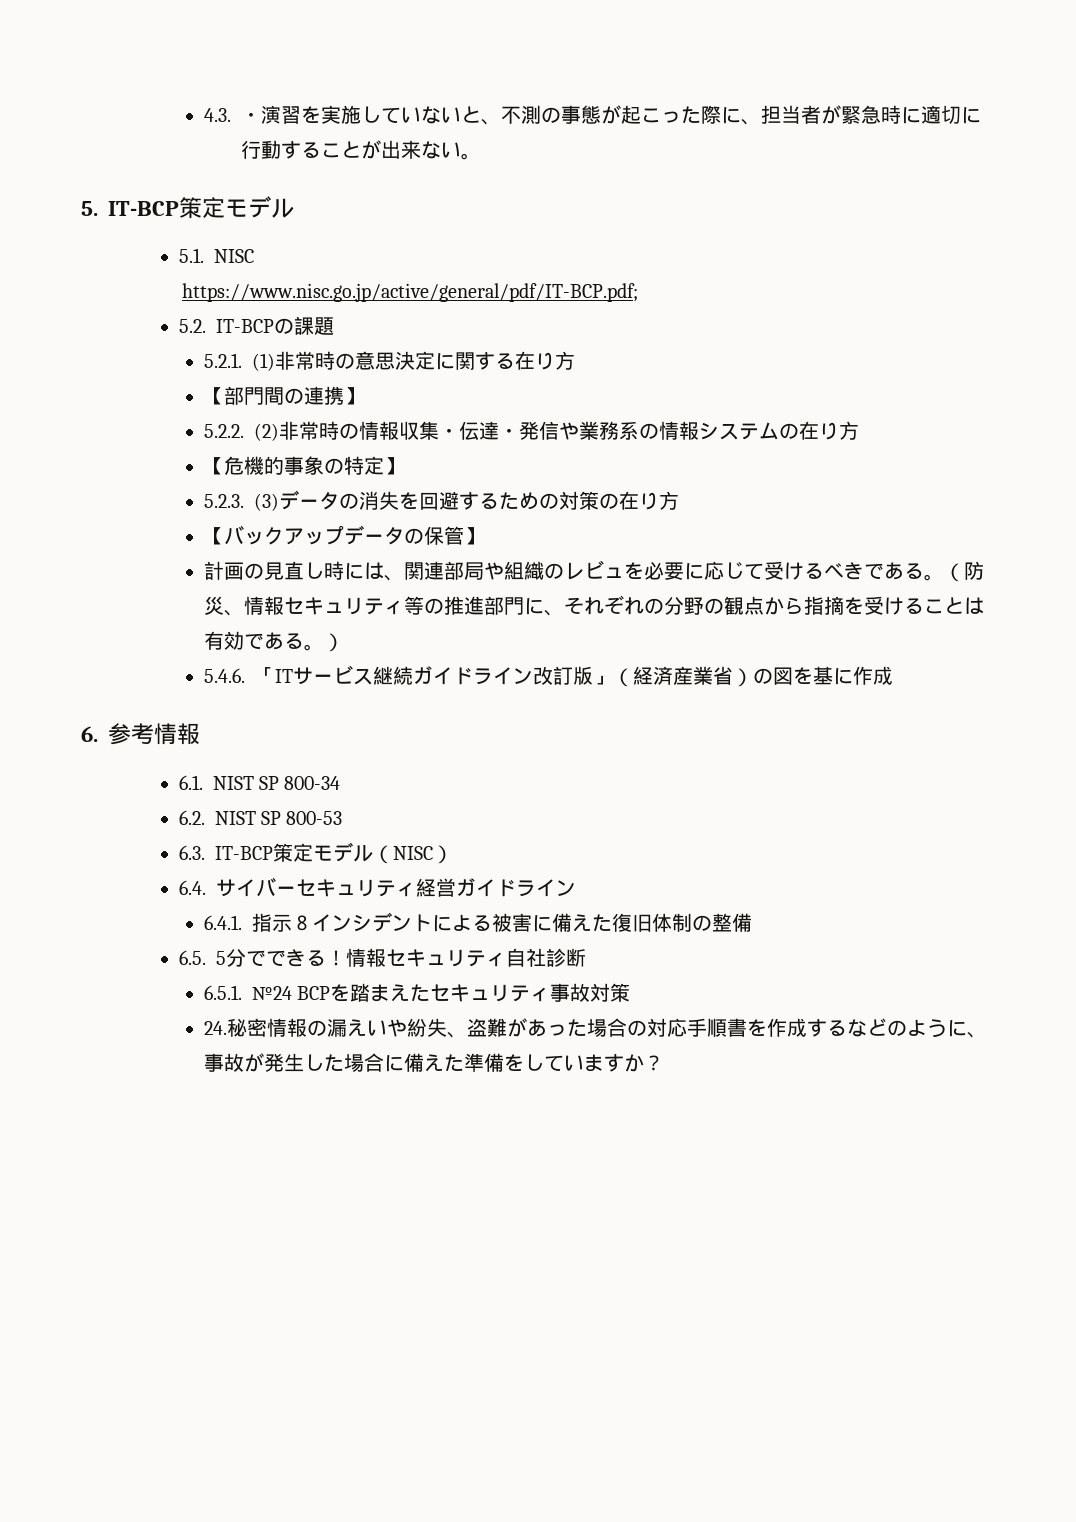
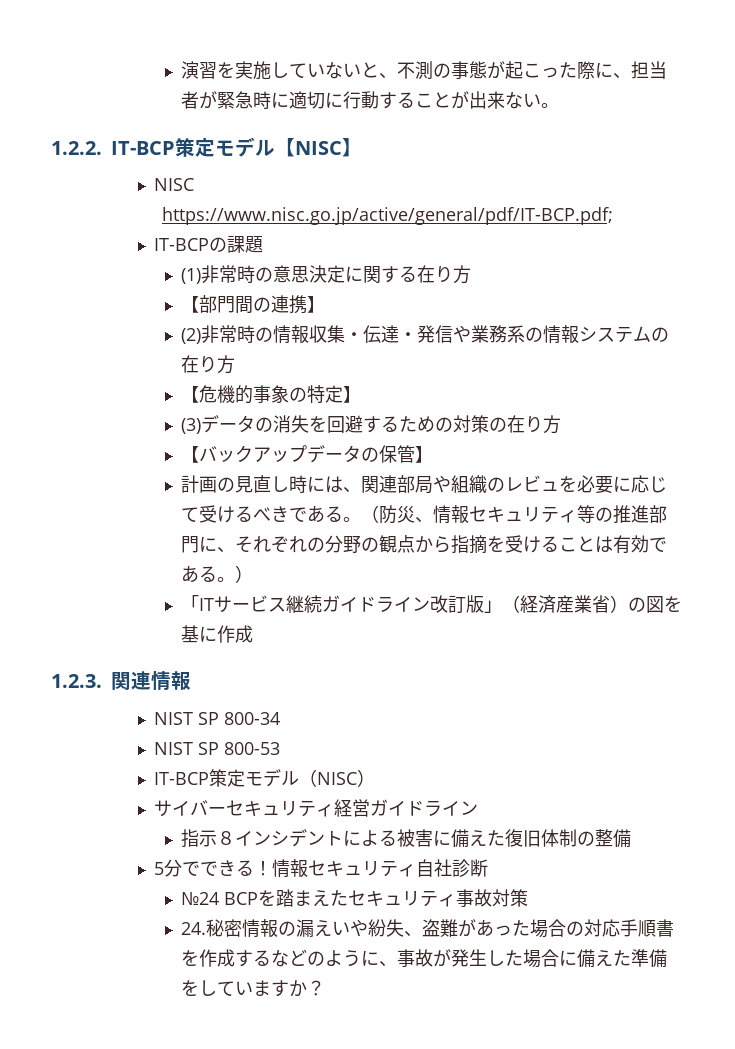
[203,108,261,122] 4.3.・ -> (181, 70) none
[81,196,294,219] [178,248,204,263] 5. IT-BCP策定モデル // 5.1. -> [51,137,362,157] 1.2.2. IT-BCP策定モデル【NISC】 //
[178,319,206,333] 5.2. -> (613, 216) none
[203,353,242,368] 5.2.1. -> (263, 244) none
[203,424,244,438] 5.2.2. -> (326, 304) none
[203,494,244,508] 5.2.3. -> (362, 394) none
[203,668,245,683] 5.4.6. -> (254, 574) none
[81,723,154,745] 6.参考 -> [51,671,151,690] 1.2.3.関連
[178,775,203,790] 6.1. -> (191, 680) none
[178,810,205,825] 6.2. -> (280, 718) none
[178,845,205,860] 6.3. -> (280, 748) none
[178,880,206,895] 6.4. -> (375, 778) none
[203,915,242,930] 6.4.1. -> (478, 808) none
[178,950,206,965] 6.5. -> (632, 838) none
[203,985,242,1000] 6.5.1. -> (488, 868) none

